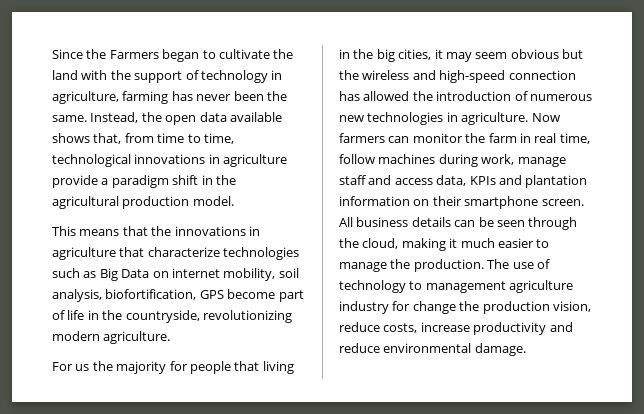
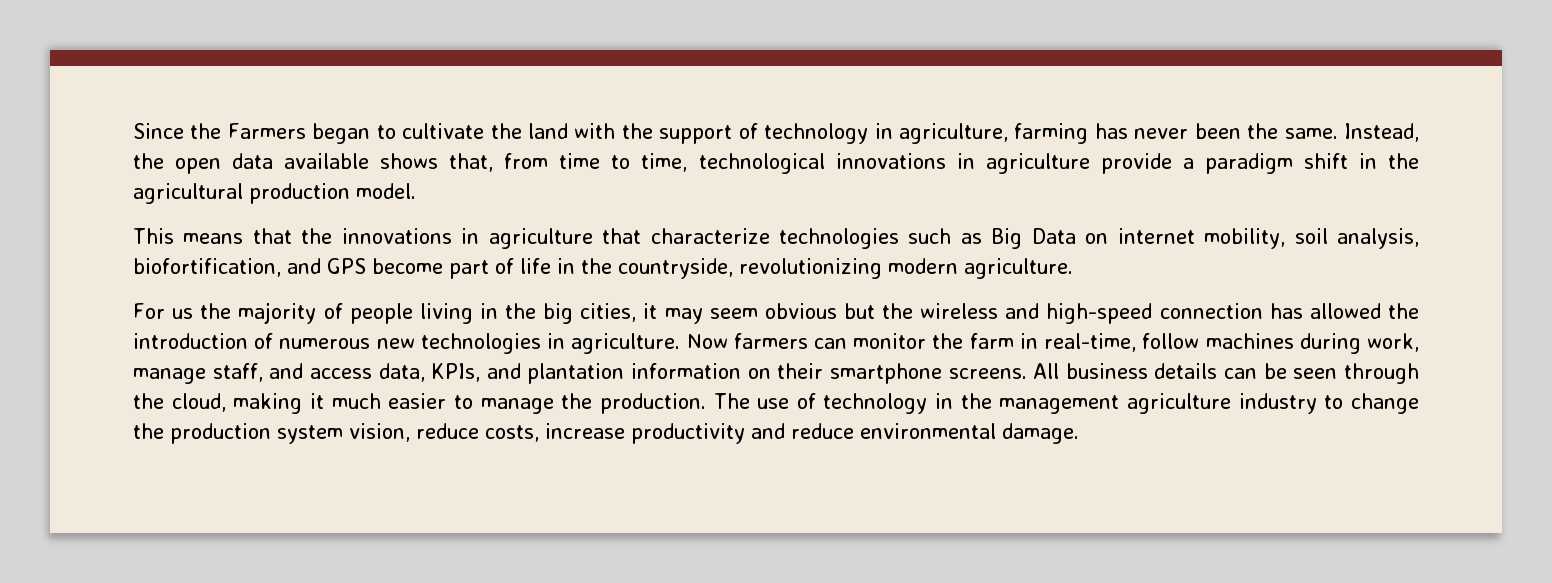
(197, 294) none -> [287,258,321,274] and
[169,361,260,374] for people that -> [323,303,413,324] of people
[534,133,590,144] real time, -> [1044,333,1137,352] real-time,
[339,175,366,185] staff -> [212,363,263,382] staff,
[469,176,496,185] KPIs -> [431,363,481,382] KPIs,
[541,199,584,206] screen. -> [948,368,1027,379] screens.
[409,281,423,290] to -> [935,393,992,409] in the
[392,301,411,311] for -> [1324,395,1344,409] to
(550, 307) none -> [277,425,343,444] system

